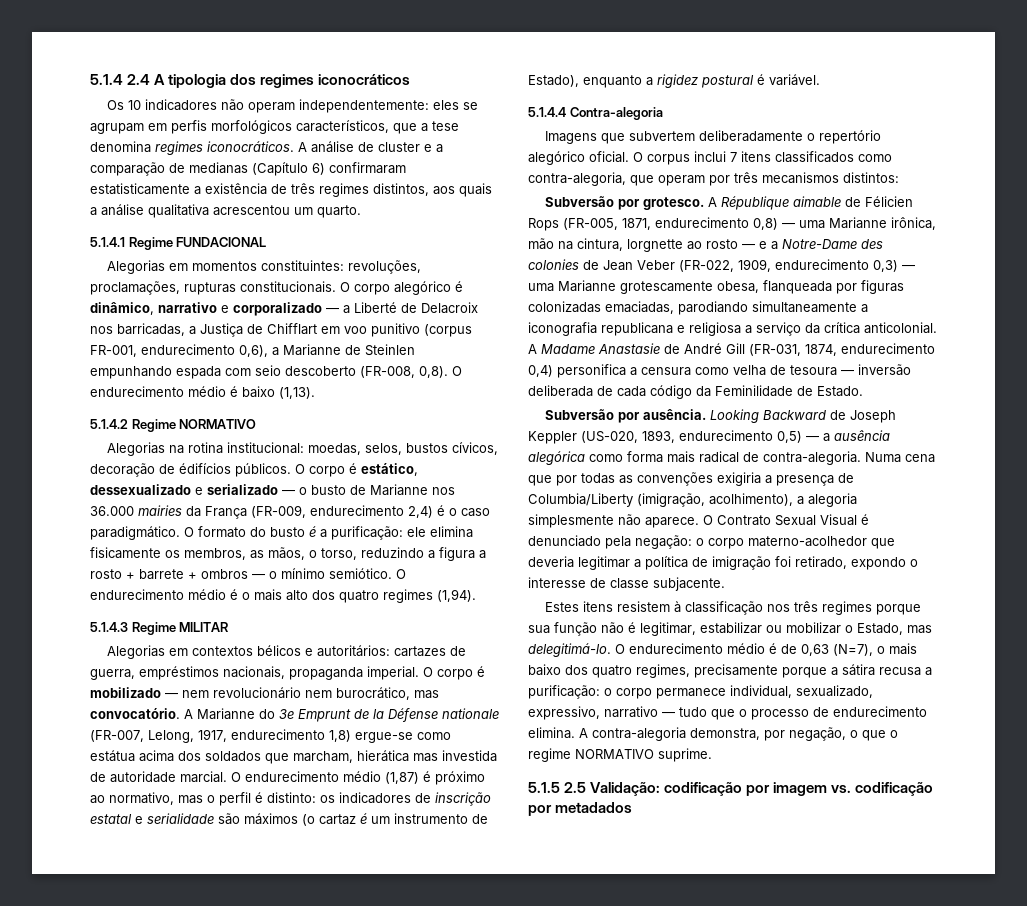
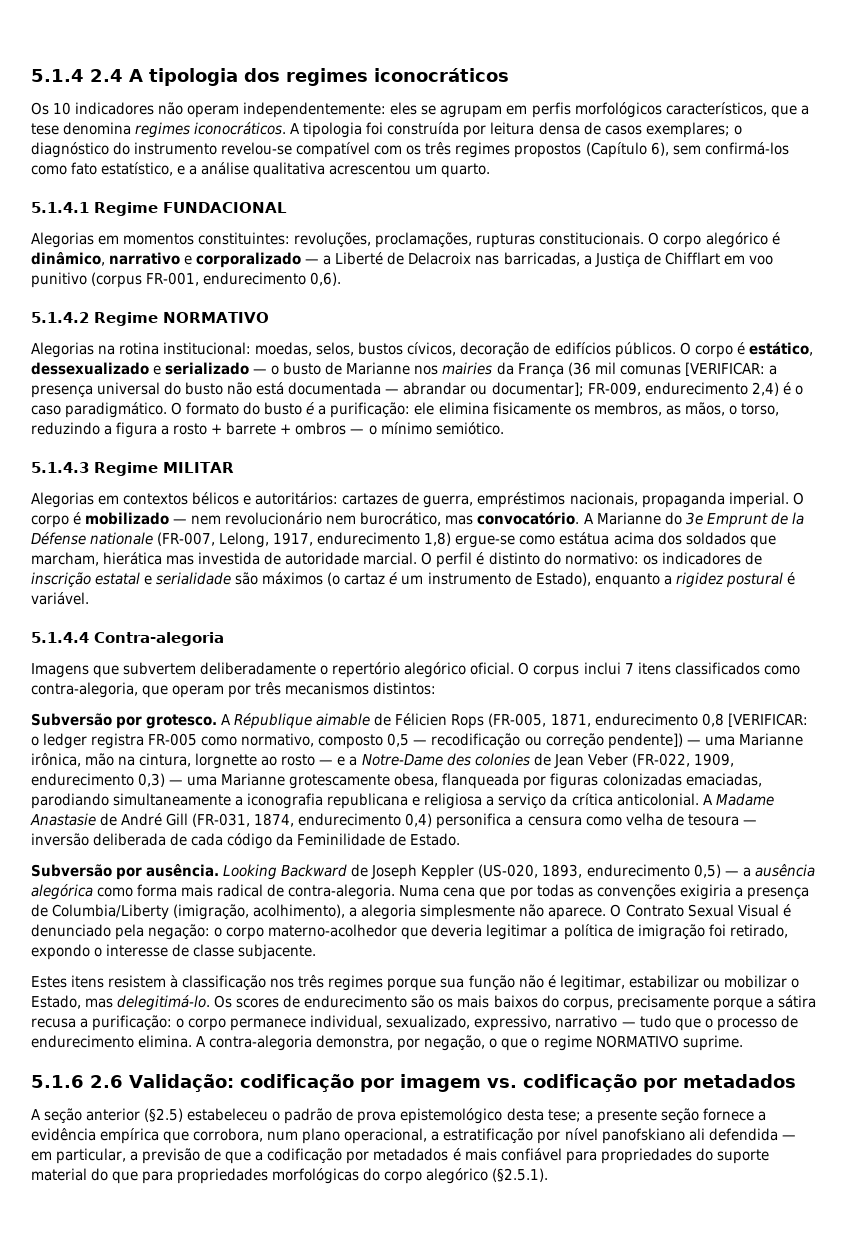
[311,141,443,153] [90,162,406,176] [90,183,492,197] análise de cluster e a comparação de medianas (Capítulo 6) confirmaram estatisticamente a existência de três regimes distintos, aos quais -> [303,122,742,138] [31,142,789,158] [31,162,186,176] tipologia foi construída por leitura densa de casos exemplares; o diagnóstico do instrumento revelou-se compatível com os três regimes propostos (Capítulo 6), sem confirmá-los como fato estatístico, e
[90,326,113,334] nos -> [475,255,500,265] nas
[239,344,415,357] [90,365,462,379] [90,386,315,399] 0,6), a Marianne de Steinlen empunhando espada com seio descoberto (FR-008, 0,8). O endurecimento médio é baixo (1,13). -> [310,272,342,286] 0,6).
[179,463,231,474] édifícios -> [554,342,611,355] edifícios
[90,506,134,516] 36.000 -> (439, 370) none
[251,505,306,518] (FR-009, -> [567,362,777,376] [31,382,641,398] (36 mil comunas [VERIFICAR: a presença universal do busto não está documentada — abrandar ou documentar]; FR-009,
[396,569,406,579] [90,589,476,603] O endurecimento médio é o mais alto dos quatro regimes (1,94). -> (504, 428) none
[245,771,485,785] [90,792,316,806] endurecimento médio (1,87) é próximo ao normativo, mas o perfil é distinto: -> [436,552,639,568] perfil é distinto do normativo:
[753,218,778,230] 0,8) -> [701,713,808,727] [31,733,683,749] 0,8 [VERIFICAR: o ledger registra FR-005 como normativo, composto 0,5 — recodificação ou correção pendente])
[615,643,917,656] [528,664,690,678] O endurecimento médio é de 0,63 (N=7), o mais baixo dos quatro regimes, -> [214,995,613,1011] Os scores de endurecimento são os mais baixos do corpus,
[528,782,587,793] 5.1.5 2.5 -> [31,1075,123,1088] 5.1.6 2.6
(633, 807) none -> [31,1108,766,1124] [31,1128,796,1144] [31,1148,769,1164] [31,1168,549,1184] // A seção anterior (§2.5) estabeleceu o padrão de prova epistemológico desta tese; a presente seção fornece a evidência empírica que corrobora, num plano operacional, a estratificação por nível panofskiano ali defendida — em particular, a previsão de que a codificação por metadados é mais confiável para propriedades do suporte material do que para propriedades morfológicas do corpo alegórico (§2.5.1).

